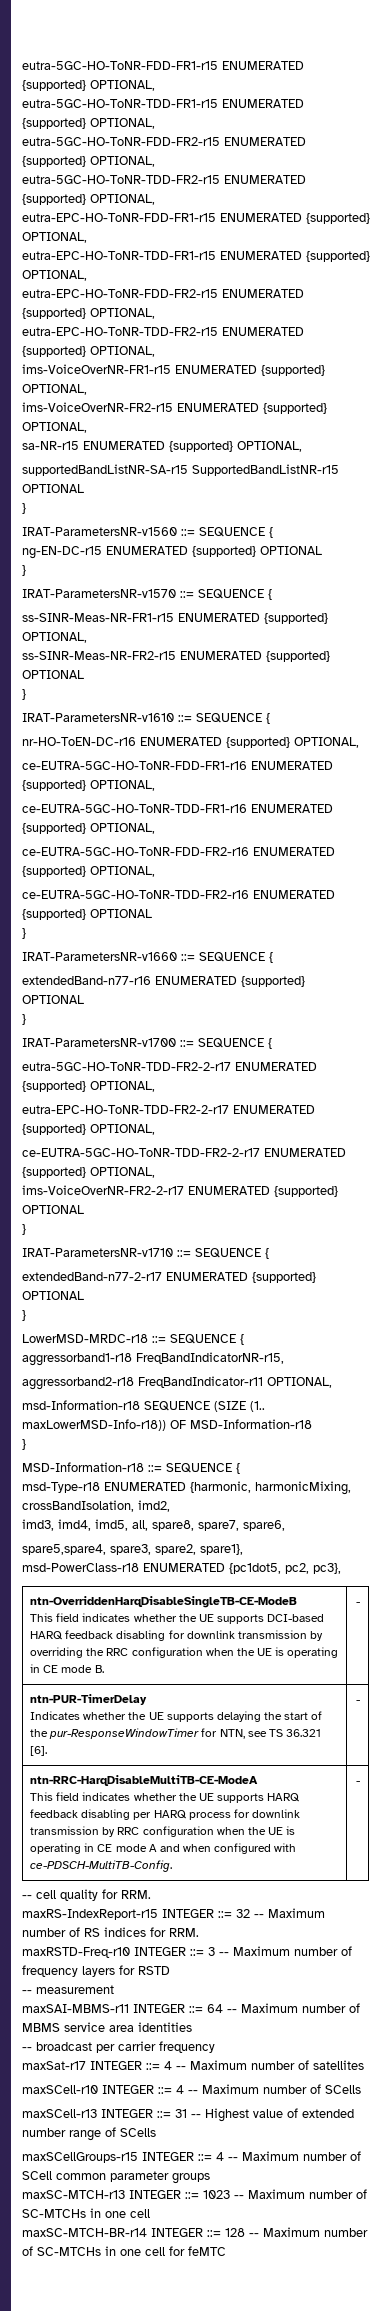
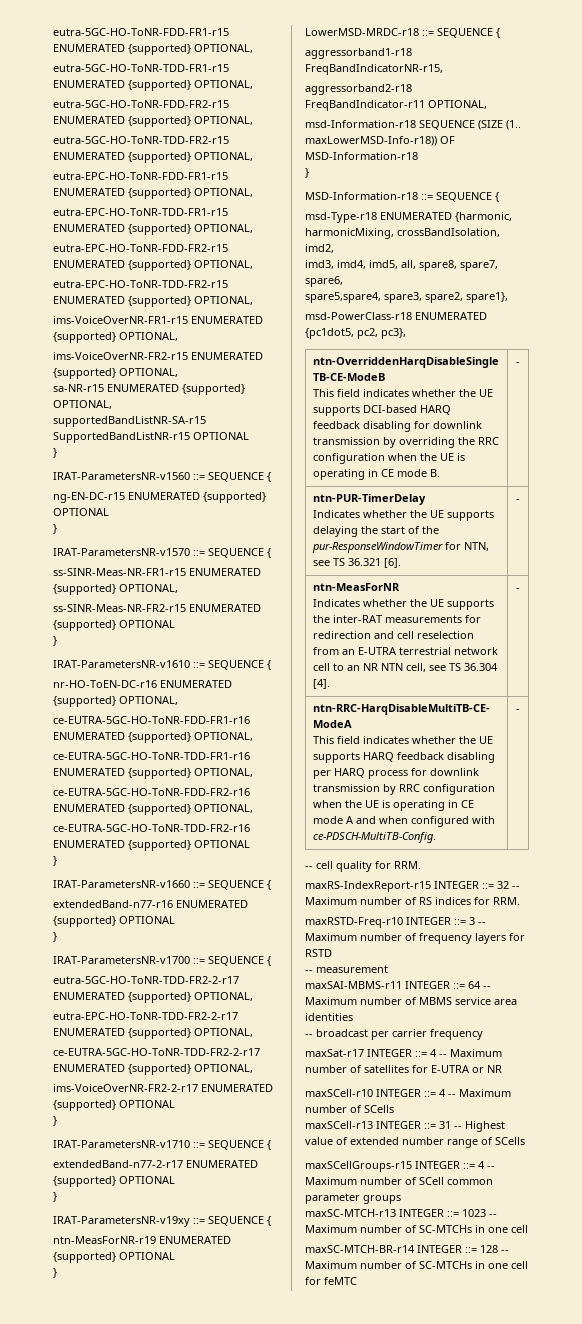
(26, 1315) none -> [53,1216,271,1227] [53,1236,231,1244] [53,1252,175,1263] [53,1268,57,1278] // IRAT-ParametersNR-v19xy ::= SEQUENCE { // ntn-MeasForNR-r19 ENUMERATED {supported} OPTIONAL // }
(360, 1701) none -> [312,583,400,591] [312,599,494,610] [312,615,481,623] [312,631,474,639] [312,647,498,655] [312,663,498,672] [312,679,330,689] [516,588,520,591] // ntn-MeasForNR // Indicates whether the UE supports the inter-RAT measurements for redirection and cell reselection from an E-UTRA terrestrial network cell to an NR NTN cell, see TS 36.304 [4]. | -
(364, 2065) none -> [412,1065,502,1073] for E-UTRA or NR

